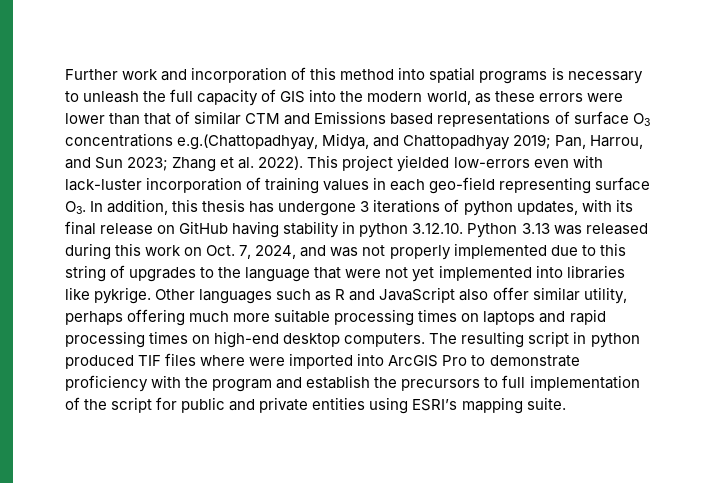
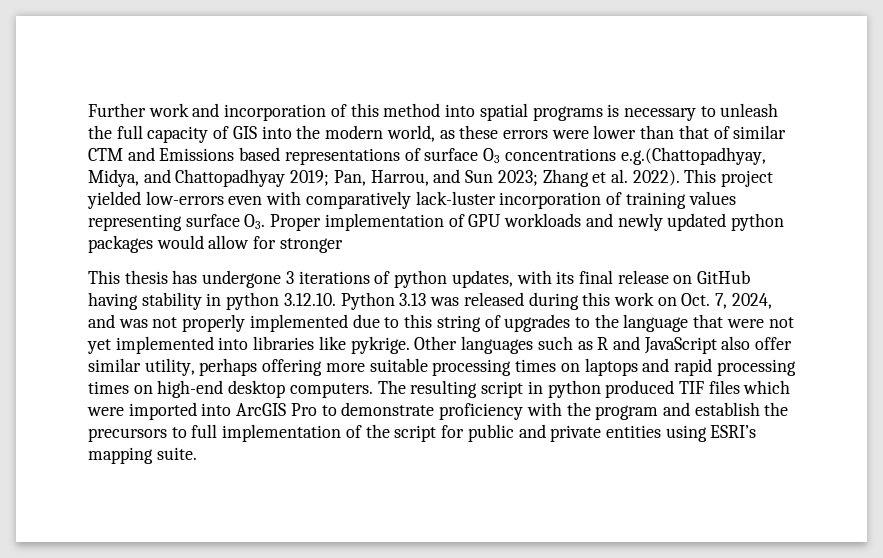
(603, 161) none -> [305,191,411,209] comparatively
[373,177,651,194] [65,199,199,215] in each geo-field representing surface O3. In addition, this -> [88,213,784,231] [88,235,343,253] [88,270,120,284] representing surface O3. Proper implementation of GPU workloads and newly updated python packages would allow for stronger // This
[189,311,230,322] much -> (323, 367) none
[200,355,246,366] where -> [743,380,791,394] which

